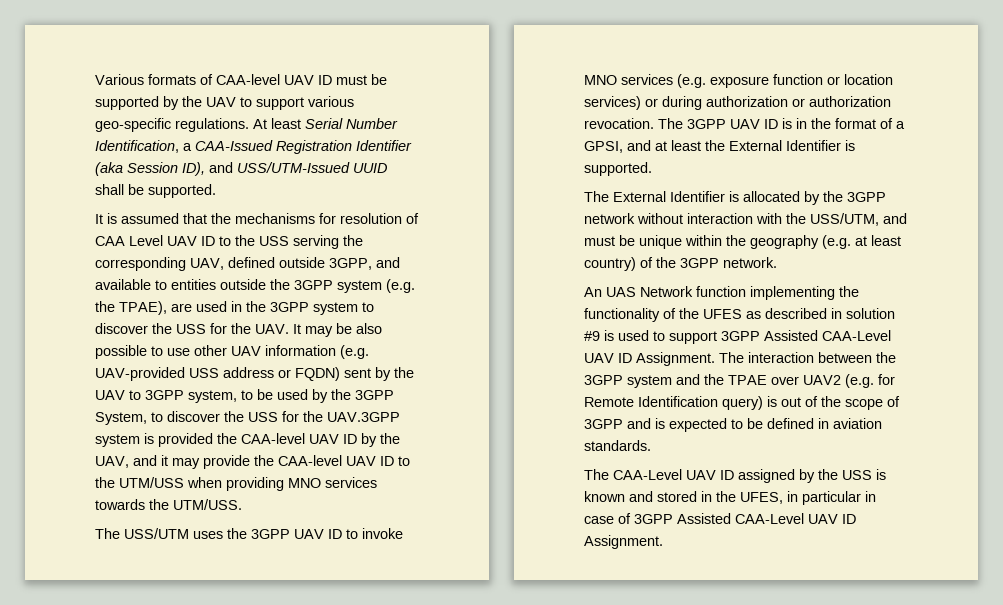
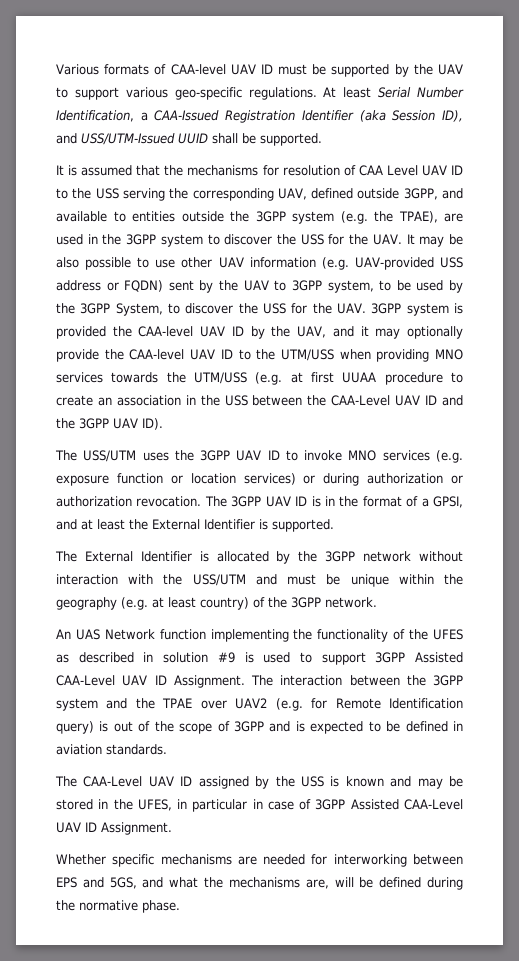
[327,412,400,422] UAV.3GPP -> [337,303,402,314] UAV. 3GPP
(200, 463) none -> [407,326,463,339] optionally
[173,499,242,510] UTM/USS. -> [194,372,463,385] [56,395,464,406] [56,418,163,430] UTM/USS (e.g. at first UUAA procedure to create an association in the USS between the CAA-Level UAV ID and the 3GPP UAV ID).
[810,213,879,226] USS/UTM, -> [192,574,246,586] USS/UTM
(653, 496) none -> [417,776,464,789] may be
(663, 542) none -> [56,854,463,867] [56,877,463,890] [56,900,180,913] // Whether specific mechanisms are needed for interworking between EPS and 5GS, and what the mechanisms are, will be defined during the normative phase.

